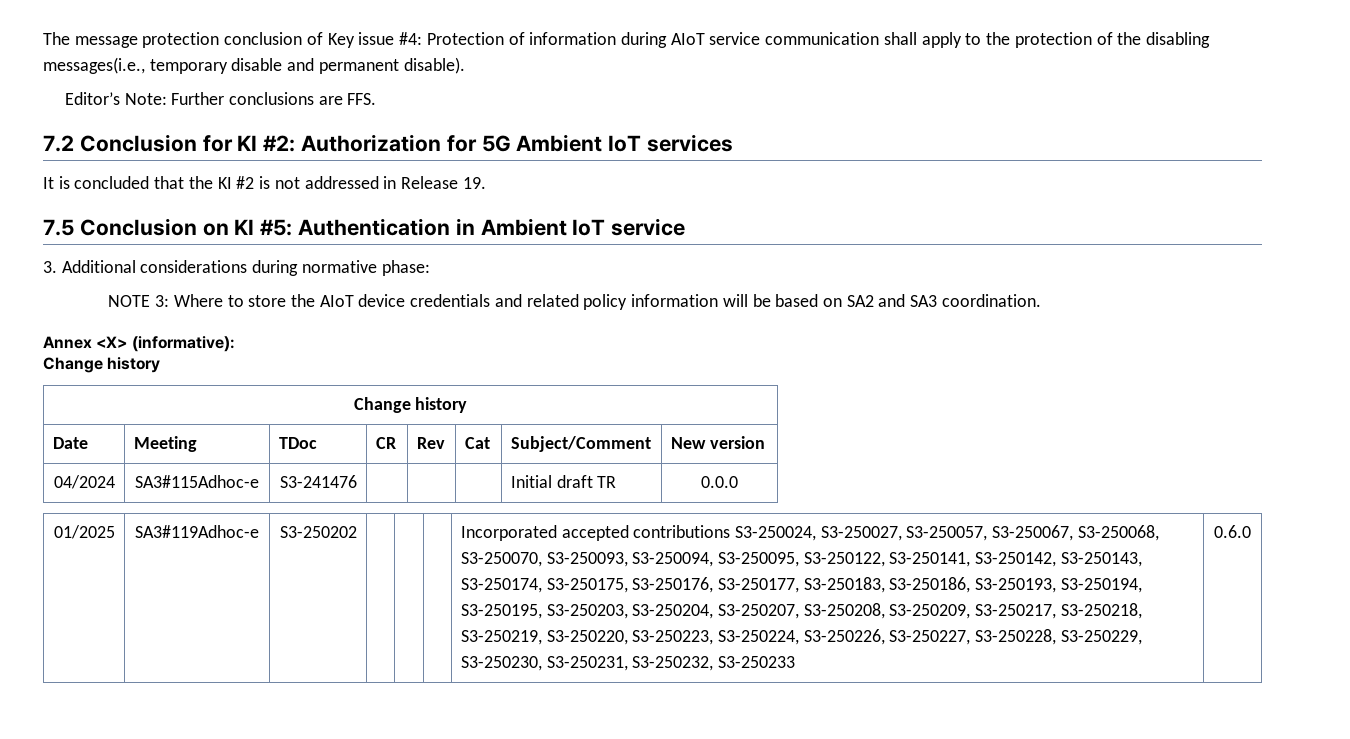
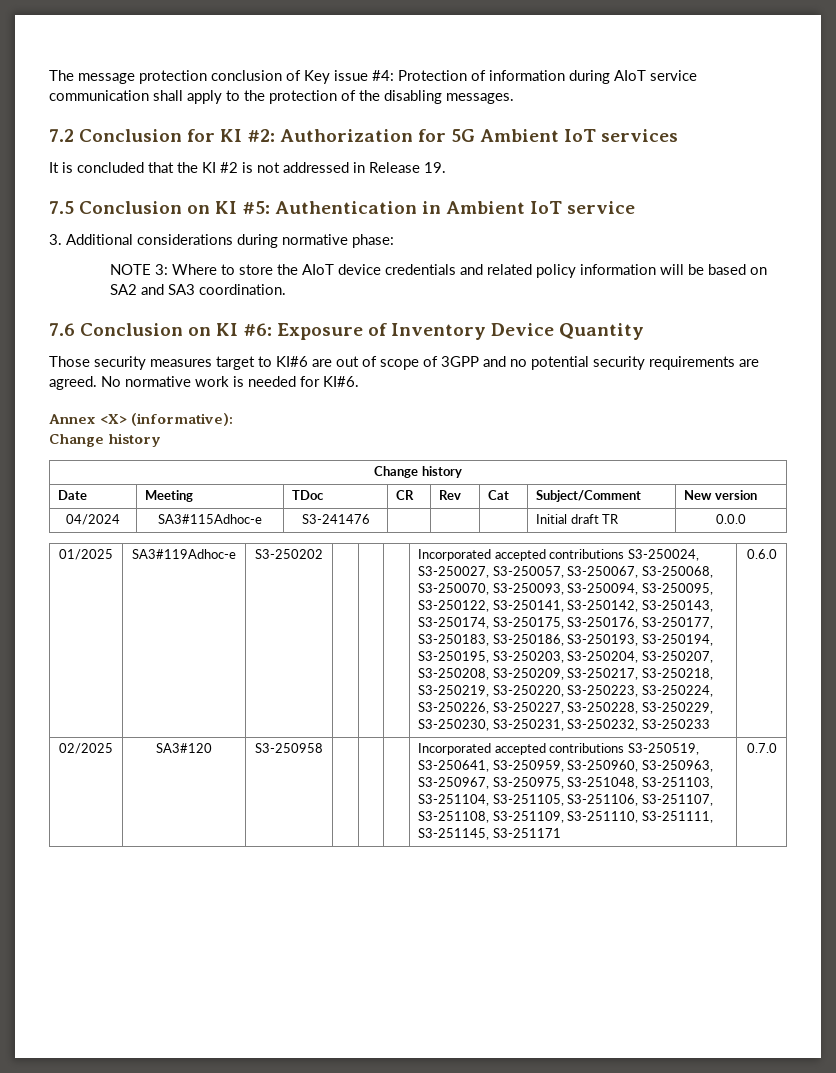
[43,57,465,74] [64,92,377,105] messages(i.e., temporary disable and permanent disable). // Editor’s Note: Further conclusions are FFS. -> [446,93,514,104] messages.
(1041, 300) none -> [49,323,645,340] [49,356,759,370] [49,376,359,390] // 7.6 Conclusion on KI #6: Exposure of Inventory Device Quantity // Those security measures target to KI#6 are out of scope of 3GPP and no potential security requirements are agreed. No normative work is needed for KI#6.
(1251, 531) none -> [59,743,113,754] [156,743,212,753] [255,743,323,753] [418,743,699,755] [418,760,713,772] [418,777,713,789] [418,794,713,806] [418,811,713,823] [418,828,561,840] [746,743,777,753] // 02/2025 | SA3#120 | S3-250958 | | | | Incorporated accepted contributions S3-250519, S3-250641, S3-250959, S3-250960, S3-250963, S3-250967, S3-250975, S3-251048, S3-251103, S3-251104, S3-251105, S3-251106, S3-251107, S3-251108, S3-251109, S3-251110, S3-251111, S3-251145, S3-251171 | 0.7.0

